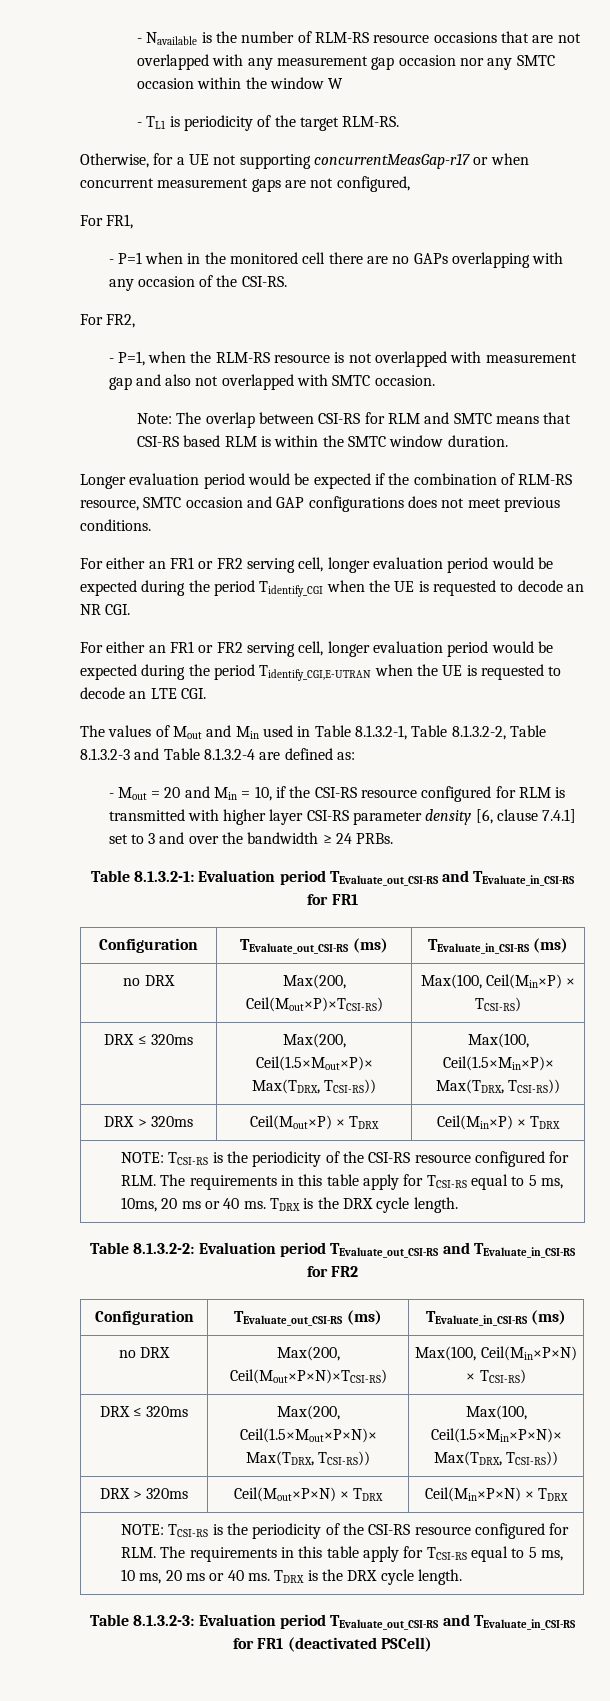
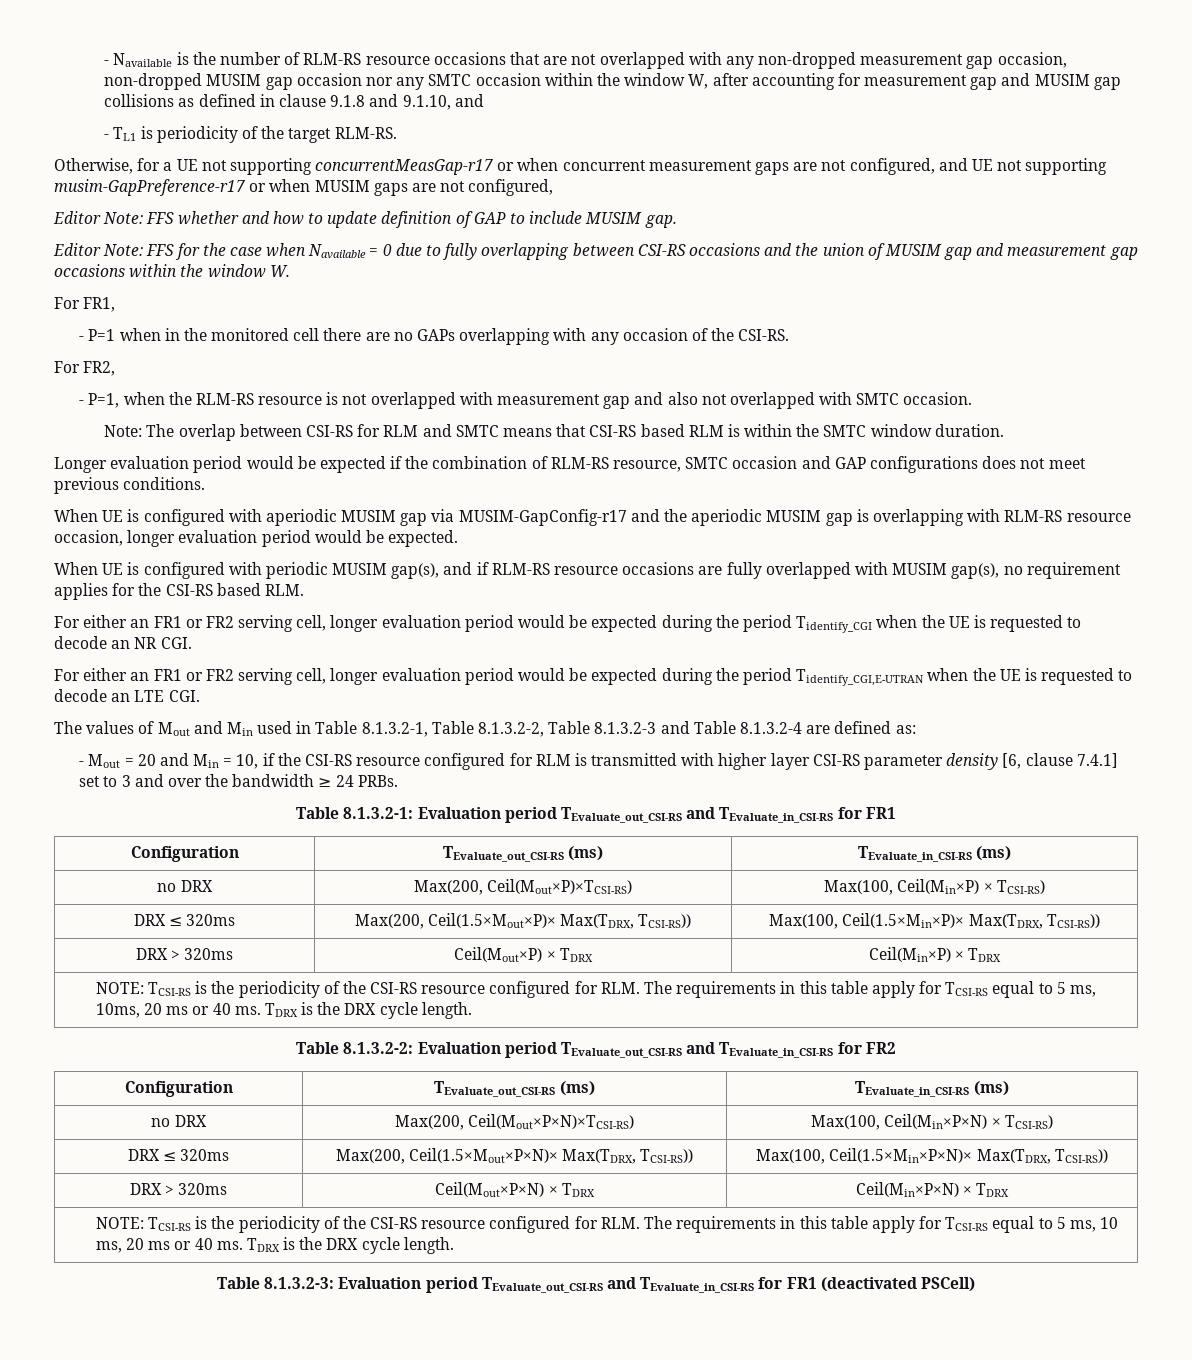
[276,56,395,70] measurement gap -> [758,52,1067,69] [104,73,293,90] non-dropped measurement gap occasion, non-dropped MUSIM gap
[328,78,344,89] W -> [688,73,1121,90] [104,94,484,110] W, after accounting for measurement gap and MUSIM gap collisions as defined in clause 9.1.8 and 9.1.10, and
(410, 184) none -> [938,158,1108,175] [54,179,554,196] [53,211,677,228] [53,243,1138,260] [54,264,290,278] and UE not supporting musim-GapPreference-r17 or when MUSIM gaps are not configured, // Editor Note: FFS whether and how to update definition of GAP to include MUSIM gap. // Editor Note: FFS for the case when Navailable = 0 due to fully overlapping between CSI-RS occasions and the union of MUSIM gap and measurement gap occasions within the window W.
(151, 525) none -> [54,509,1131,526] [54,530,459,547] [54,562,1121,579] [54,583,304,600] // When UE is configured with aperiodic MUSIM gap via MUSIM-GapConfig-r17 and the aperiodic MUSIM gap is overlapping with RLM-RS resource occasion, longer evaluation period would be expected. // When UE is configured with periodic MUSIM gap(s), and if RLM-RS resource occasions are fully overlapped with MUSIM gap(s), no requirement applies for the CSI-RS based RLM.

